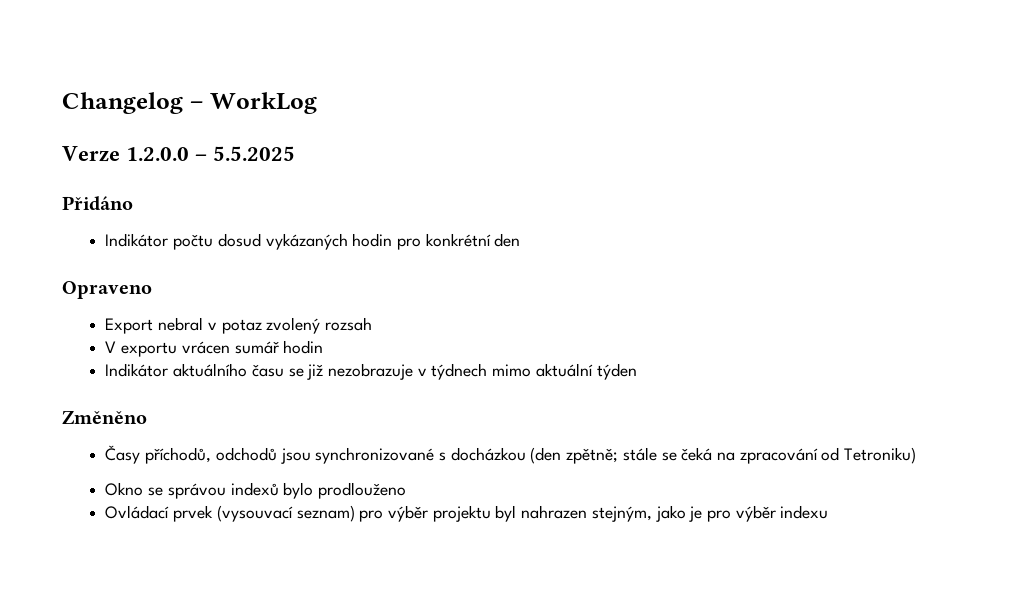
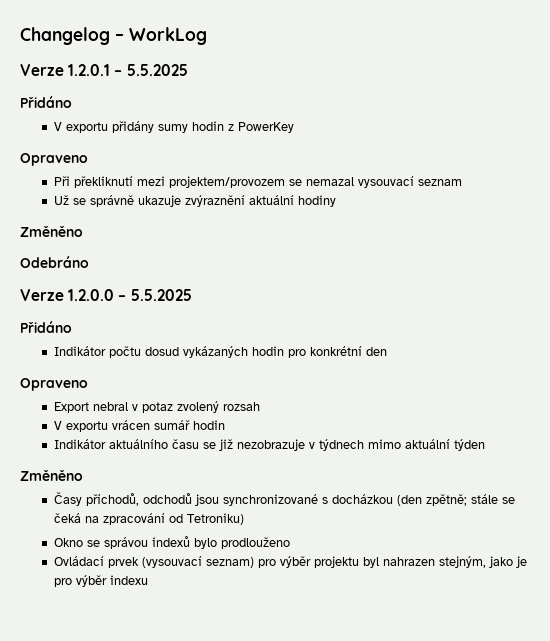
(317, 103) none -> [20,64,188,76] [20,96,72,108] [53,121,294,133] [20,153,88,166] [53,176,462,188] [53,195,336,207] [20,226,83,237] [20,256,89,268] // Verze 1.2.0.1 – 5.5.2025 // Přidáno // V exportu přidány sumy hodin z PowerKey // Opraveno // Při překliknutí mezi projektem/provozem se nemazal vysouvací seznam // Už se správně ukazuje zvýraznění aktuální hodiny // Změněno // Odebráno

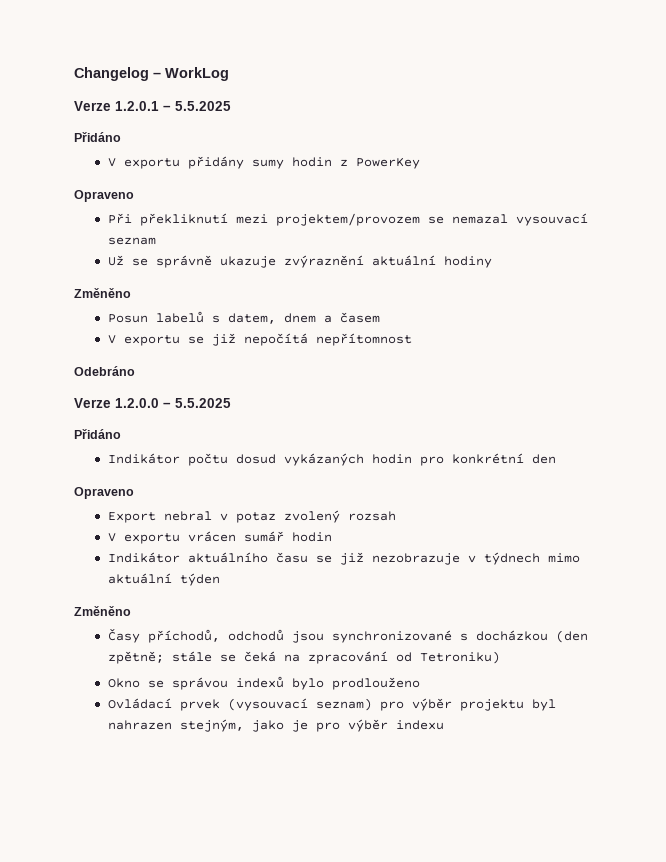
(83, 231) none -> [107,311,380,324] [107,333,412,346] // Posun labelů s datem, dnem a časem // V exportu se již nepočítá nepřítomnost

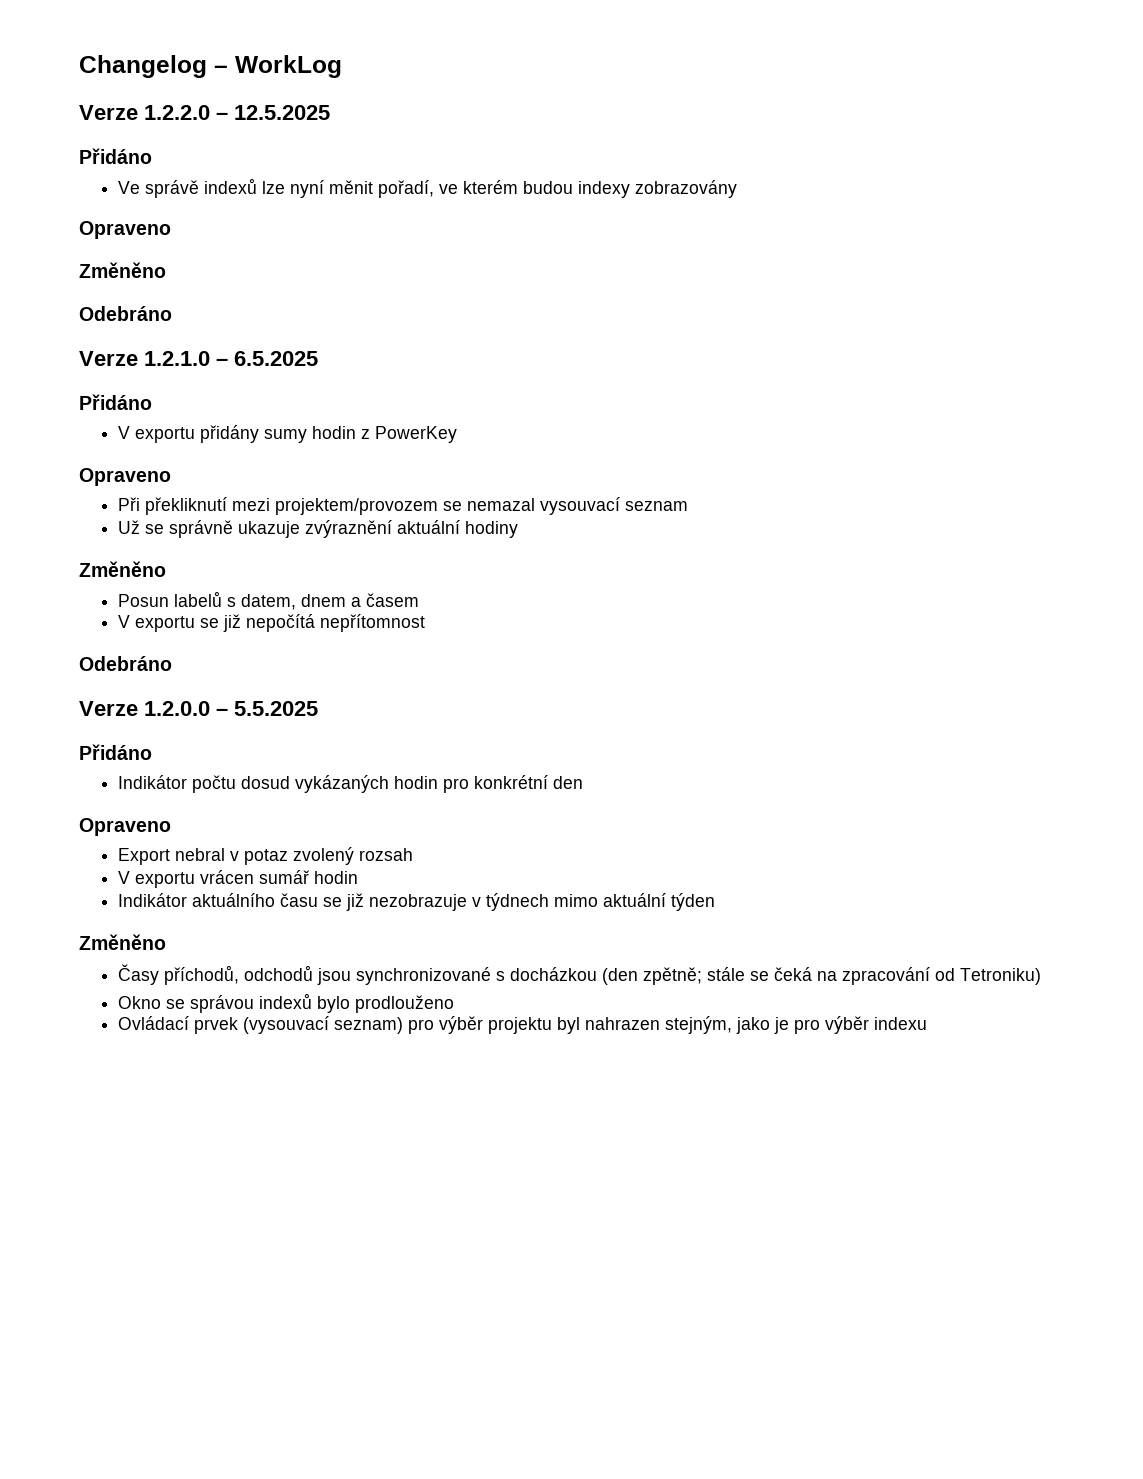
[115,101,231,111] 1.2.0.1 – 5.5.2025 -> [144,105,330,120] [79,148,152,164] [117,178,737,198] [79,221,171,239] [79,262,166,278] [79,306,172,321] [79,351,318,366] 1.2.2.0 – 12.5.2025 // Přidáno // Ve správě indexů lze nyní měnit pořadí, ve kterém budou indexy zobrazovány // Opraveno // Změněno // Odebráno // Verze 1.2.1.0 – 6.5.2025

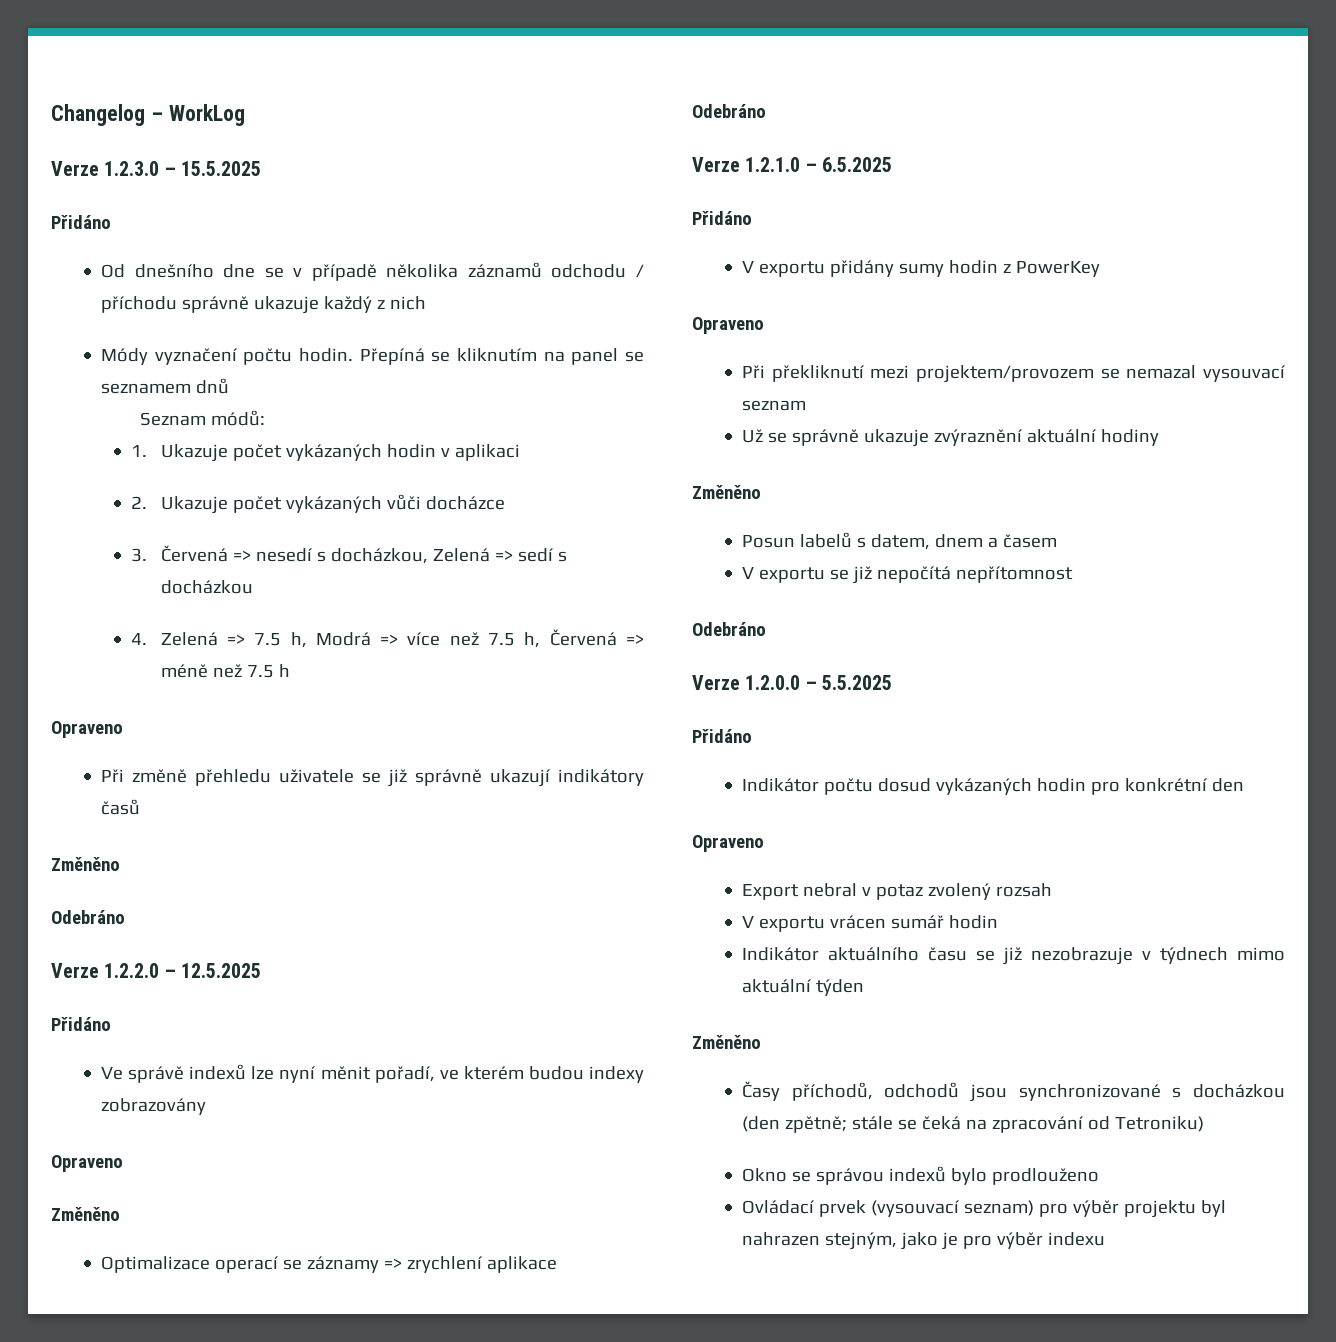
(342, 66) none -> [51,161,262,176] [51,215,111,229] [101,262,644,281] [101,296,427,314] [101,348,644,365] [101,378,230,394] [140,410,266,426] [130,444,520,462] [130,494,505,514] [130,545,567,564] [160,580,253,594] [130,629,644,648] [160,664,290,678] [51,721,123,738] [101,769,644,787] [101,799,141,815] [51,857,120,871] [51,910,125,924] // Verze 1.2.3.0 – 15.5.2025 // Přidáno // Od dnešního dne se v případě několika záznamů odchodu / příchodu správně ukazuje každý z nich // Módy vyznačení počtu hodin. Přepíná se kliknutím na panel se seznamem dnů // Seznam módů: // 1. Ukazuje počet vykázaných hodin v aplikaci // 2. Ukazuje počet vykázaných vůči docházce // 3. Červená => nesedí s docházkou, Zelená => sedí s docházkou // 4. Zelená => 7.5 h, Modrá => více než 7.5 h, Červená => méně než 7.5 h // Opraveno // Při změně přehledu uživatele se již správně ukazují indikátory časů // Změněno // Odebráno
(166, 270) none -> [101,1256,558,1273] // Optimalizace operací se záznamy => zrychlení aplikace

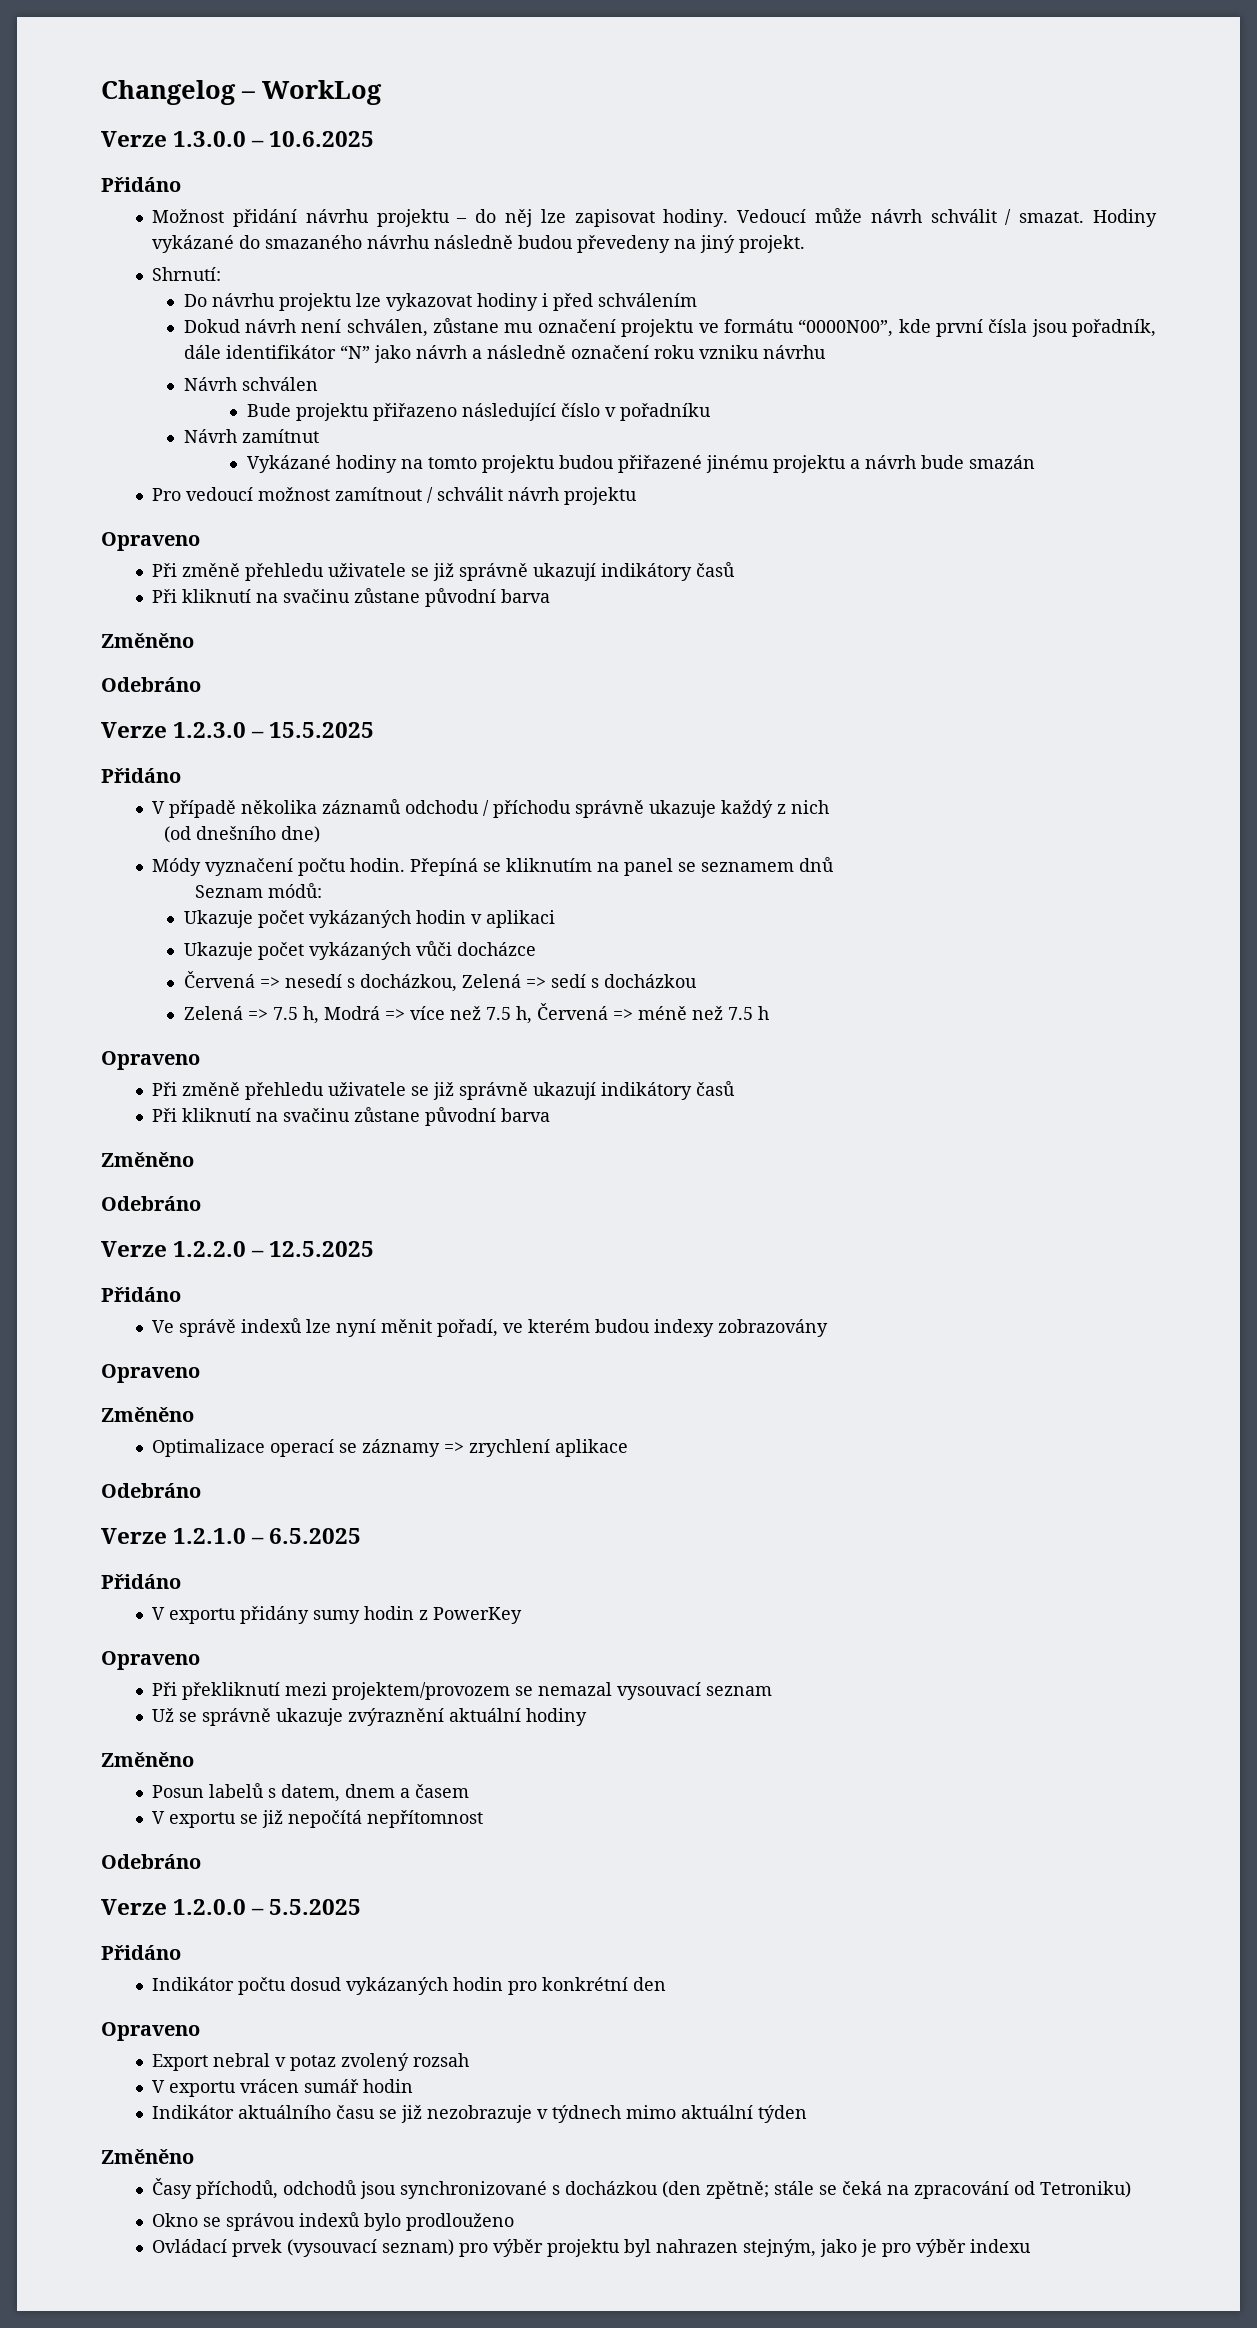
(245, 115) none -> [101,131,375,147] [101,177,181,192] [152,208,1158,227] [152,235,806,253] [152,267,222,281] [183,293,697,311] [183,318,1157,337] [183,345,826,363] [183,377,318,391] [246,403,711,421] [183,429,319,443] [246,455,1035,473] [152,487,638,505] [101,532,200,551] [152,562,736,581] [152,588,551,607] [101,633,194,648] [101,677,201,692] // Verze 1.3.0.0 – 10.6.2025 // Přidáno // Možnost přidání návrhu projektu – do něj lze zapisovat hodiny. Vedoucí může návrh schválit / smazat. Hodiny vykázané do smazaného návrhu následně budou převedeny na jiný projekt. // Shrnutí: // Do návrhu projektu lze vykazovat hodiny i před schválením // Dokud návrh není schválen, zůstane mu označení projektu ve formátu “0000N00”, kde první čísla jsou pořadník, dále identifikátor “N” jako návrh a následně označení roku vzniku návrhu // Návrh schválen // Bude projektu přiřazeno následující číslo v pořadníku // Návrh zamítnut // Vykázané hodiny na tomto projektu budou přiřazené jinému projektu a návrh bude smazán // Pro vedoucí možnost zamítnout / schválit návrh projektu // Opraveno // Při změně přehledu uživatele se již správně ukazují indikátory časů // Při kliknutí na svačinu zůstane původní barva // Změněno // Odebráno
[101,264,303,278] Od dnešního dne se v -> [152,801,166,814] V
(427, 303) none -> [163,826,320,843] // (od dnešního dne)
[130,445,147,457] 1. -> (323, 890) none
[130,496,147,509] 2. -> (555, 919) none
[130,548,147,562] 3. -> (536, 949) none
[130,633,147,645] 4. -> (697, 981) none
(141, 807) none -> [152,1107,551,1126] // Při kliknutí na svačinu zůstane původní barva

